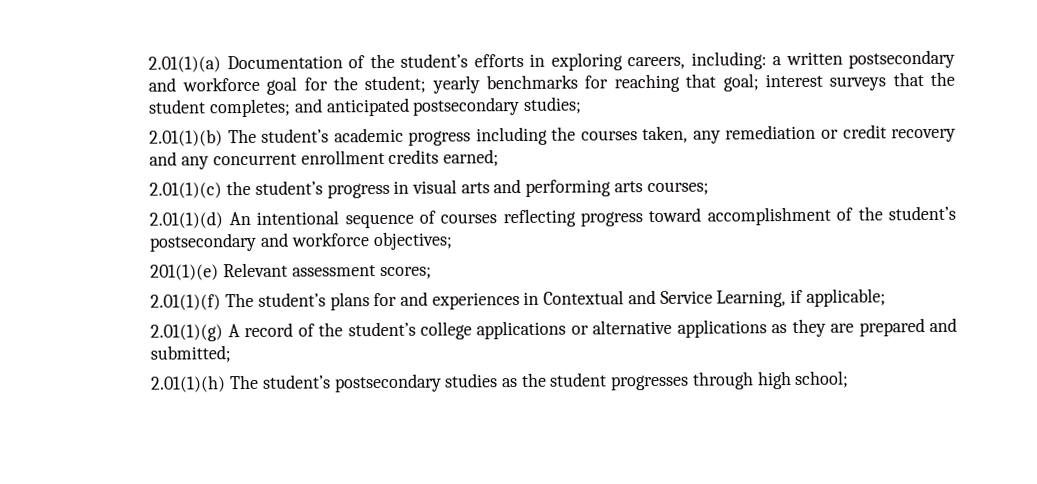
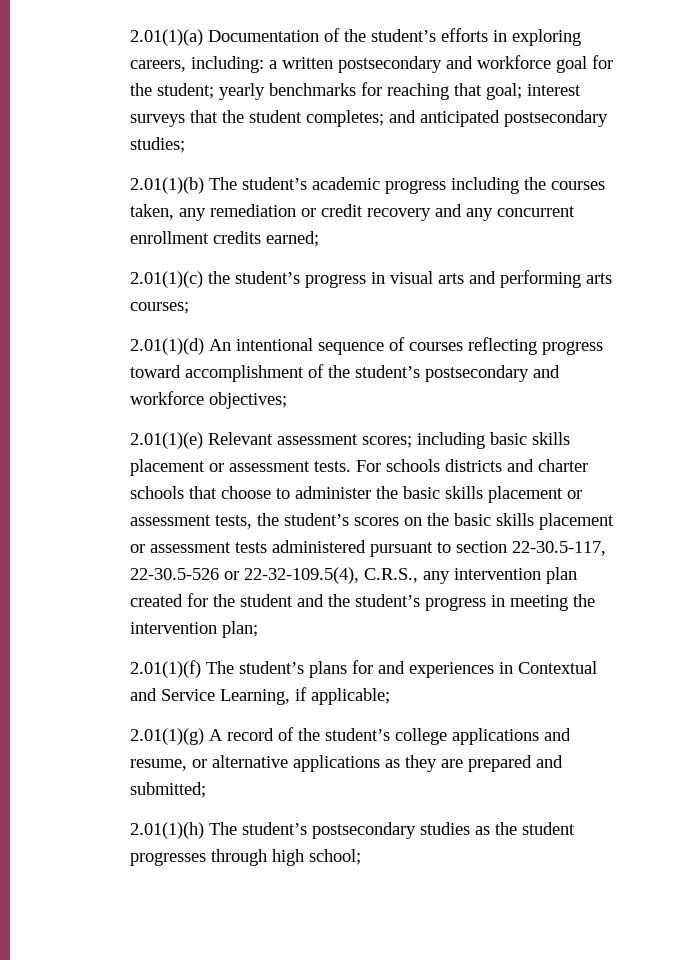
[150,264,220,281] 201(1)(e) -> [129,432,203,449] 2.01(1)(e)
(432, 273) none -> [416,432,570,449] [129,459,588,476] [129,486,582,503] [129,513,614,530] [129,540,606,557] [129,567,577,584] [129,593,595,611] [129,621,258,638] including basic skills placement or assessment tests. For schools districts and charter schools that choose to administer the basic skills placement or assessment tests, the student’s scores on the basic skills placement or assessment tests administered pursuant to section 22-30.5-117, 22-30.5-526 or 22-32-109.5(4), C.R.S., any intervention plan created for the student and the student’s progress in meeting the intervention plan;
(567, 330) none -> [543,728,571,741] [129,759,187,771] and resume,

